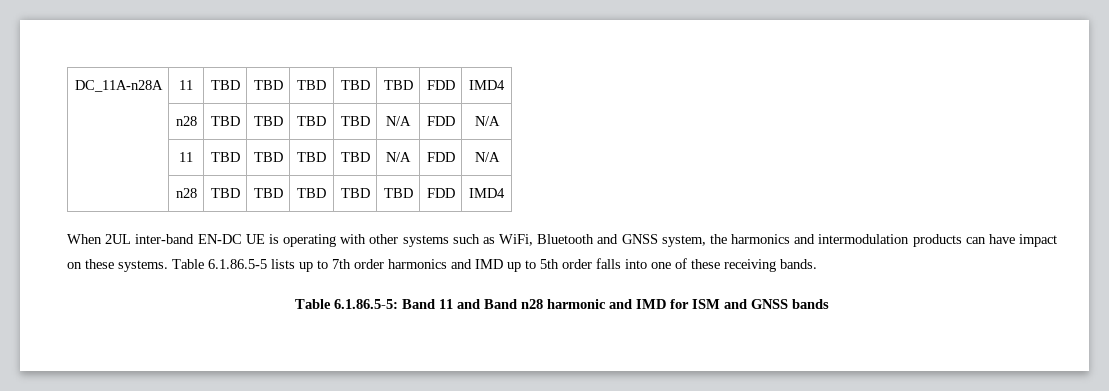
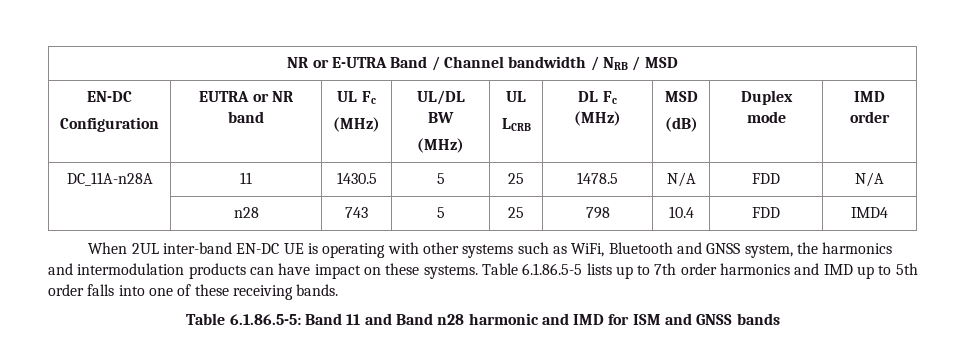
[74,80,163,92] [179,80,193,90] [210,80,240,90] [253,80,283,90] [297,80,326,90] [340,80,370,90] [383,80,413,90] [426,80,455,90] [469,80,505,90] [175,116,197,126] [210,116,240,126] [253,116,283,126] [297,116,326,126] [340,116,370,126] [386,116,411,126] [426,116,455,126] [474,116,500,126] [179,152,193,162] [210,152,240,162] [253,152,283,162] [297,152,326,162] [340,152,370,162] DC_11A-n28A | 11 | TBD | TBD | TBD | TBD | TBD | FDD | IMD4 // | n28 | TBD | TBD | TBD | TBD | N/A | FDD | N/A // | 11 | TBD | TBD | TBD | TBD -> [287,56,678,71] [87,91,132,102] [60,117,159,132] [199,91,294,102] [228,111,264,123] [337,91,376,104] [333,117,380,132] [416,90,465,105] [427,112,454,123] [416,138,464,153] [506,91,526,102] [501,118,531,131] [578,91,617,104] [574,111,621,126] [664,91,698,102] [664,117,698,132] [740,90,793,105] [746,111,786,123] [854,91,885,102] [850,111,890,123] [66,172,153,186] [240,172,252,184] [336,172,377,184] [436,173,445,184] [508,173,524,184] [577,172,618,184] NR or E-UTRA Band / Channel bandwidth / NRB / MSD // EN-DC // Configuration | EUTRA or NR band | UL Fc // (MHz) | UL/DL BW // (MHz) | UL // LCRB | DL Fc (MHz) | MSD // (dB) | Duplex mode | IMD order // DC_11A-n28A | 11 | 1430.5 | 5 | 25 | 1478.5
[210,188,240,198] [253,188,283,198] [297,188,326,198] [340,188,370,198] [383,188,413,198] TBD | TBD | TBD | TBD | TBD -> [345,207,368,218] [436,207,445,218] [508,207,524,218] [585,207,610,219] [668,206,694,218] 743 | 5 | 25 | 798 | 10.4

